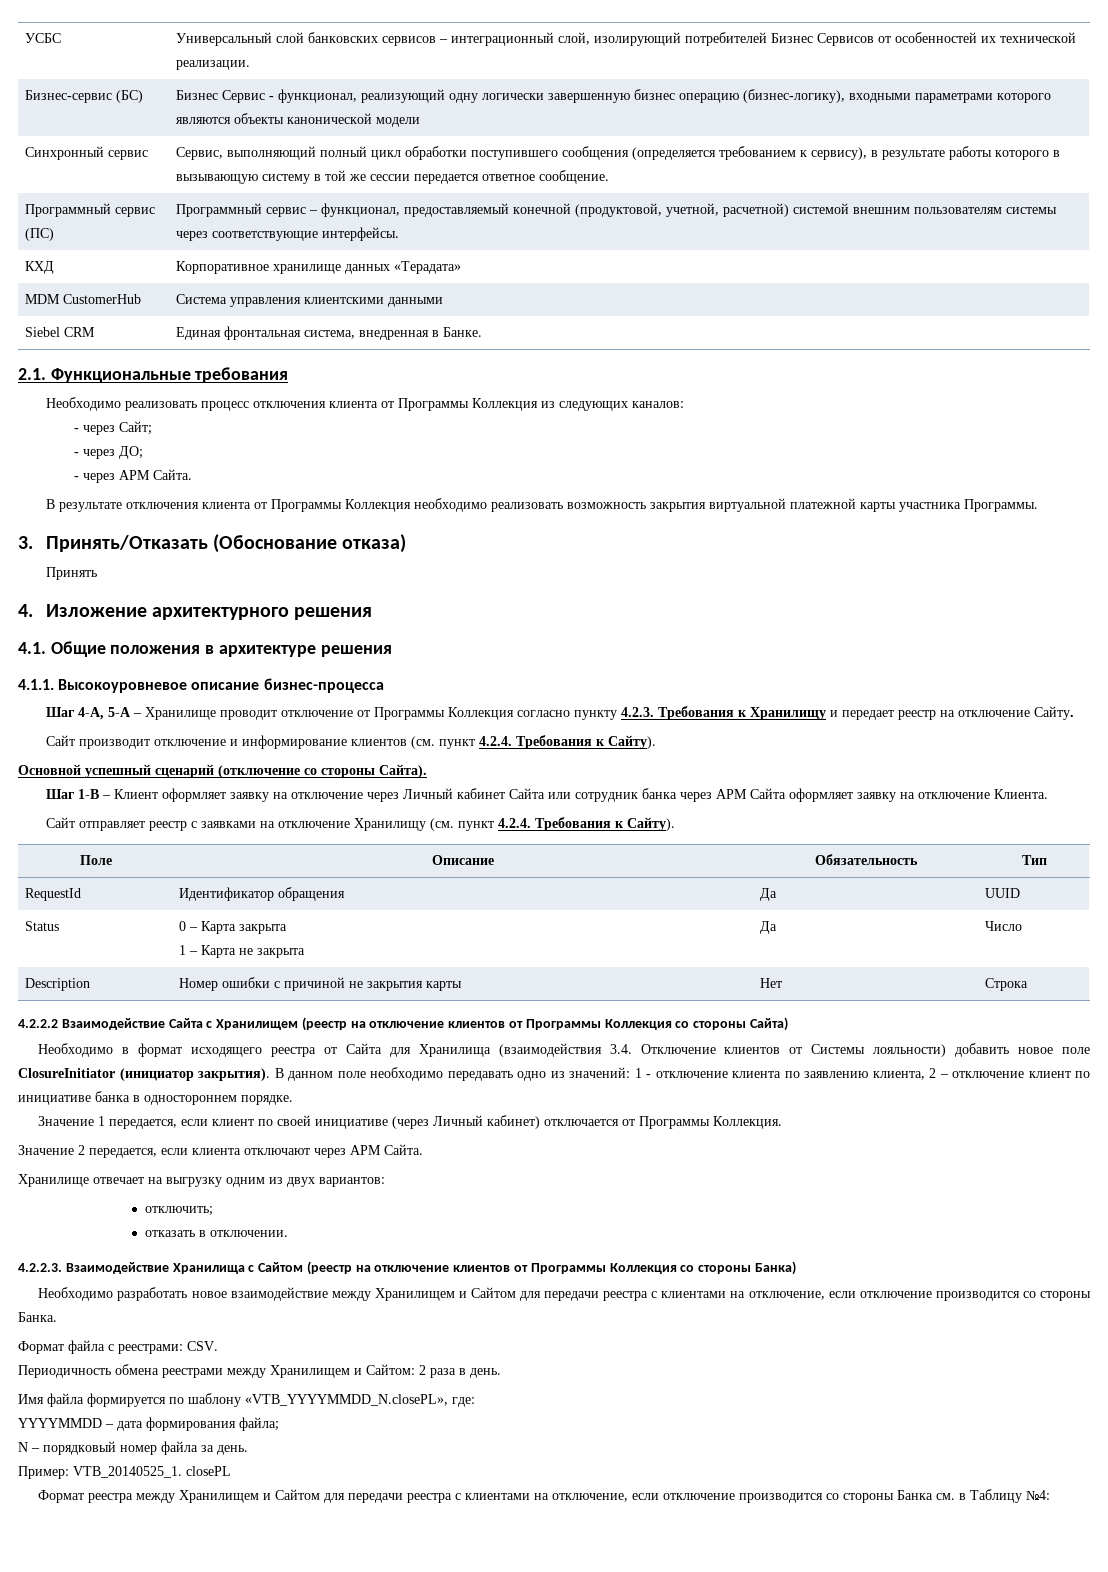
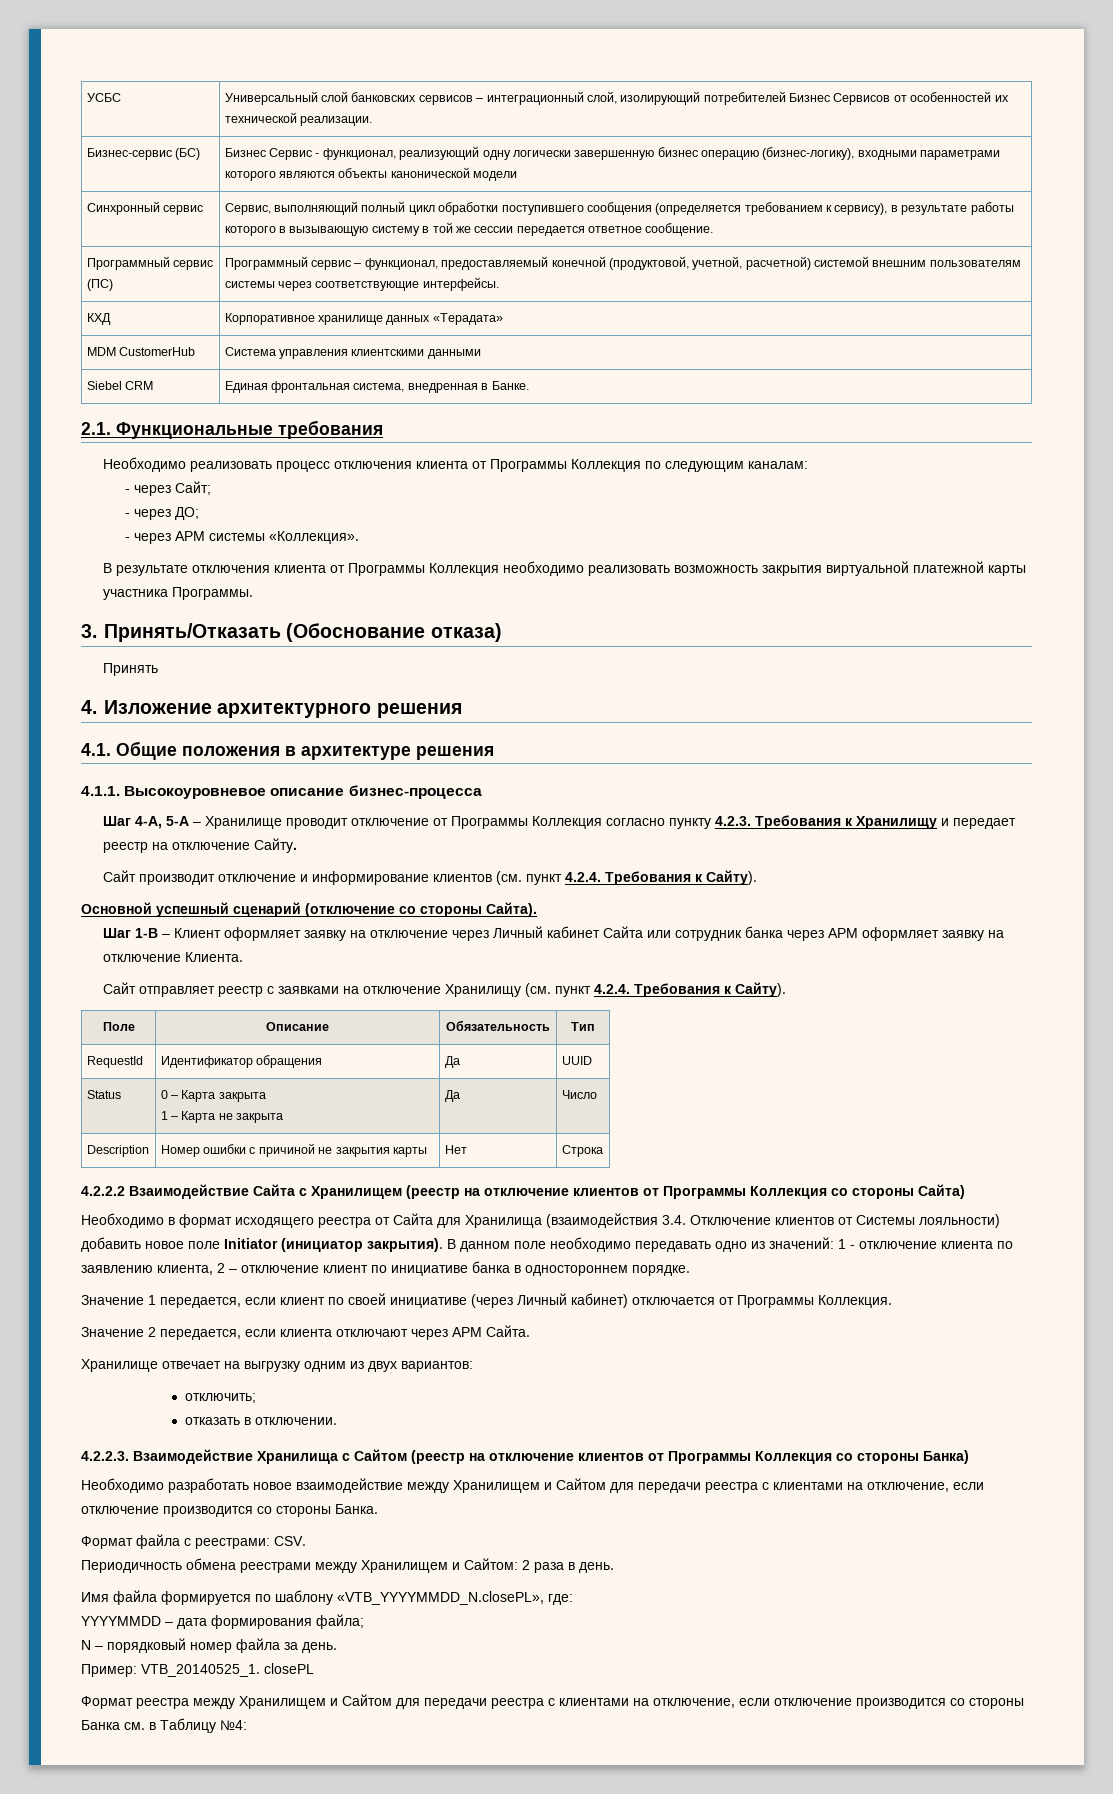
[540,401,684,411] из следующих каналов: -> [645,461,809,472] по следующим каналам:
[152,469,192,480] Сайта. -> [209,531,360,544] системы «Коллекция».
[749,788,786,799] Сайта -> (859, 933) none
[18,1068,115,1078] ClosureInitiator -> [224,1238,278,1249] Initiator

